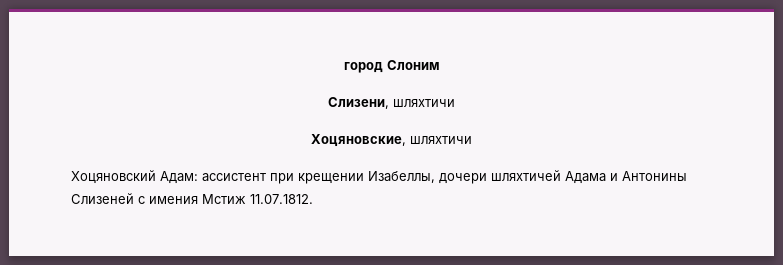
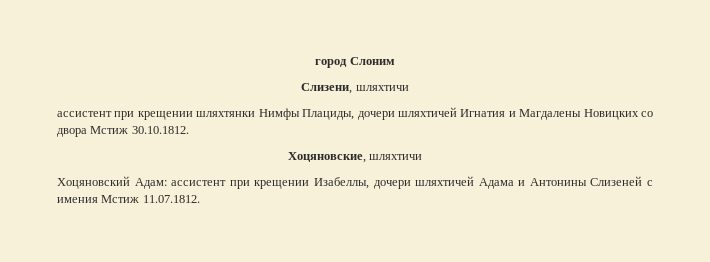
(455, 103) none -> [57,107,653,120] [57,126,189,137] // ассистент при крещении шляхтянки Нимфы Плациды, дочери шляхтичей Игнатия и Магдалены Новицких со двора Мстиж 30.10.1812.

